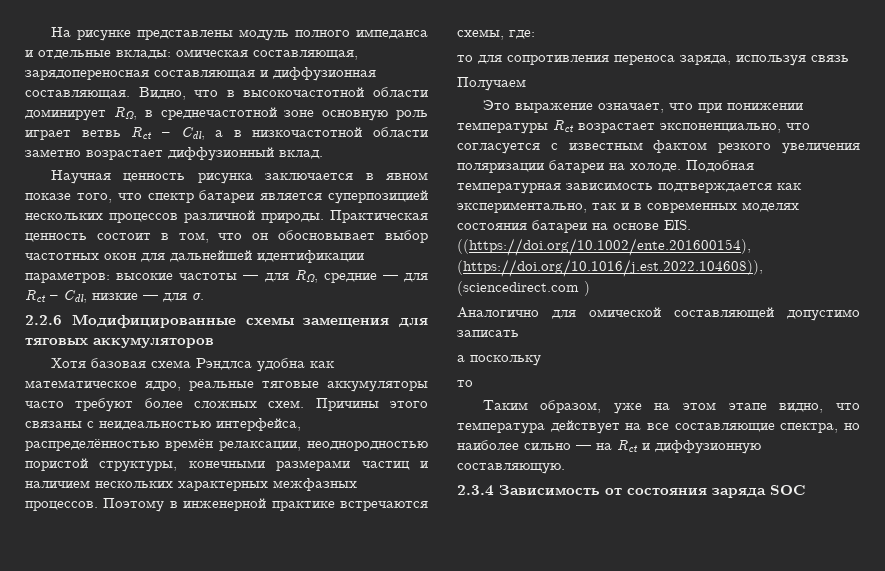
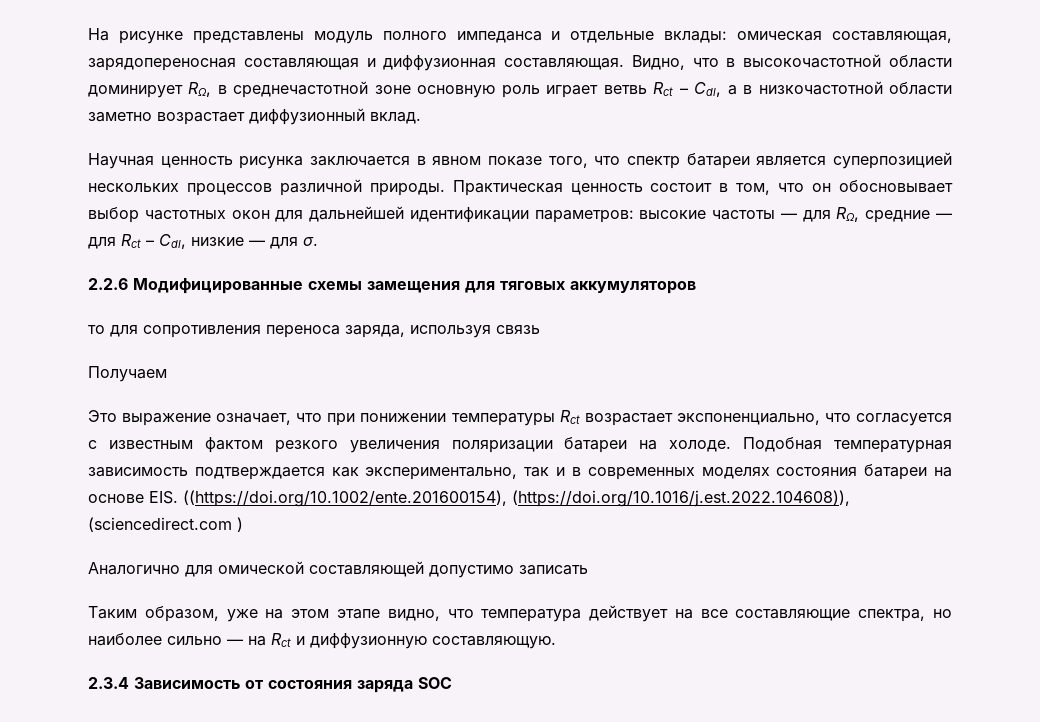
[50,358,335,372] [25,380,428,392] [25,398,428,412] [25,418,301,431] [25,439,428,451] [25,458,428,472] [25,478,357,491] [25,498,428,512] [457,29,535,40] // Хотя базовая схема Рэндлса удобна как математическое ядро, реальные тяговые аккумуляторы часто требуют более сложных схем. Причины этого связаны с неидеальностью интерфейса, распределённостью времён релаксации, неоднородностью пористой структуры, конечными размерами частиц и наличием нескольких характерных межфазных процессов. Поэтому в инженерной практике встречаются схемы, где: -> (696, 287) none
[457,355,541,366] [457,380,473,387] // а поскольку // то -> (588, 570) none

